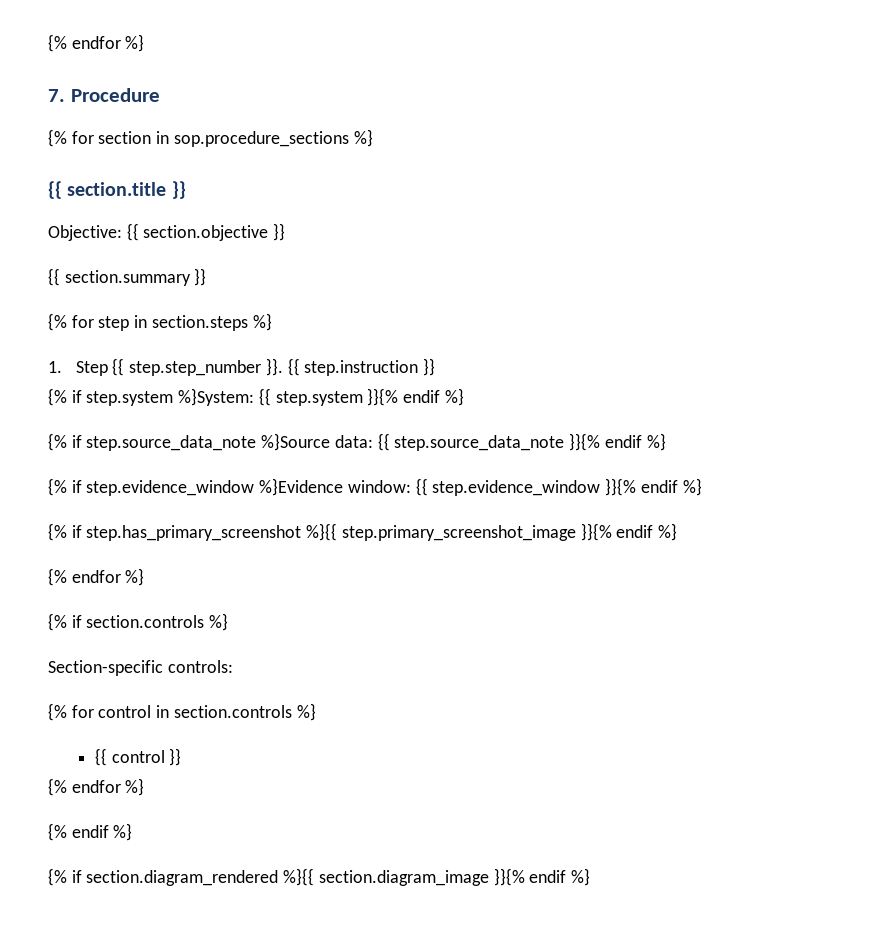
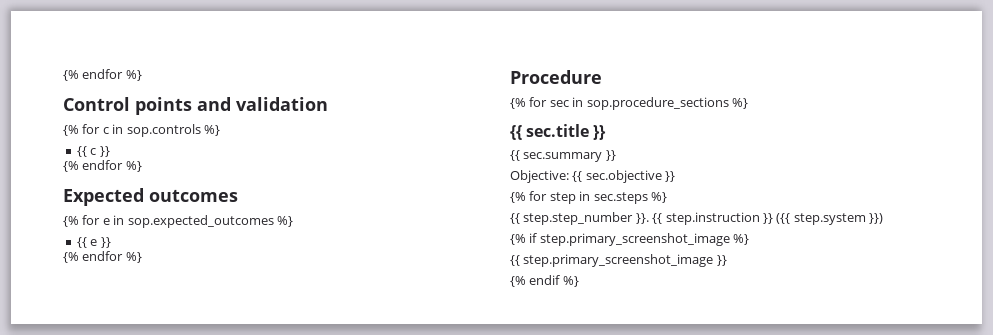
[48,34,145,52] [48,89,65,102] {% endfor %} // 7. -> [63,69,142,81] [63,97,328,115] [63,124,220,137] [76,146,110,157] [63,160,142,172] [63,188,238,206] [63,215,293,228] [76,237,111,248] [63,251,142,263] {% endfor %} // Control points and validation // {% for c in sop.controls %} // {{ c }} // {% endfor %} // Expected outcomes // {% for e in sop.expected_outcomes %} // {{ e }} // {% endfor %} //
[98,131,152,144] section -> [549,100,569,107] sec
[67,182,167,196] section.title -> [526,124,607,140] [510,150,603,162] sec.title }} // {{ sec.summary
[143,223,286,241] [48,268,191,286] section.objective }} // {{ section.summary -> [585,170,662,183] sec.objective
[151,313,272,331] [48,361,108,376] section.steps %} // 1. Step -> [593,192,667,204] sec.steps %} //
[48,388,464,406] [48,433,666,451] [48,478,702,496] [48,523,678,541] [48,568,145,586] [48,613,229,631] [48,660,233,676] [48,703,316,721] [94,748,182,766] [48,778,145,796] // {% if step.system %}System: {{ step.system }}{% endif %} // {% if step.source_data_note %}Source data: {{ step.source_data_note }}{% endif %} // {% if step.evidence_window %}Evidence window: {{ step.evidence_window }}{% endif %} // {% if step.has_primary_screenshot %}{{ step.primary_screenshot_image }}{% endif %} // {% endfor %} // {% if section.controls %} // Section-specific controls: // {% for control in section.controls %} // {{ control }} // {% endfor %} -> [776,213,883,225] [510,233,750,246] [510,254,727,267] ({{ step.system }}) // {% if step.primary_screenshot_image %} // {{ step.primary_screenshot_image }}
[48,868,591,886] // {% if section.diagram_rendered %}{{ section.diagram_image }}{% endif %} -> (579, 281) none

